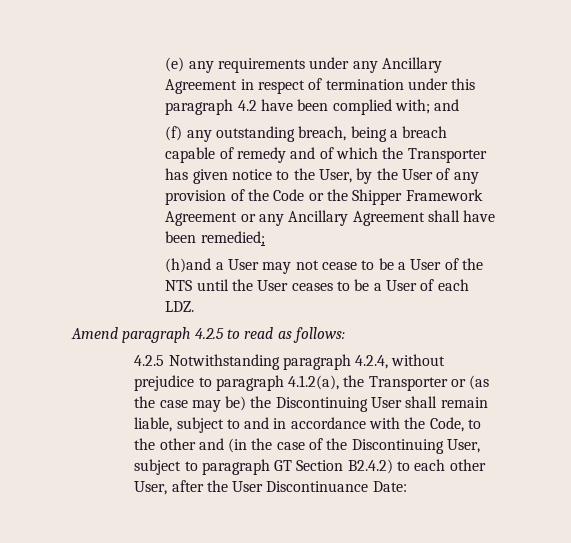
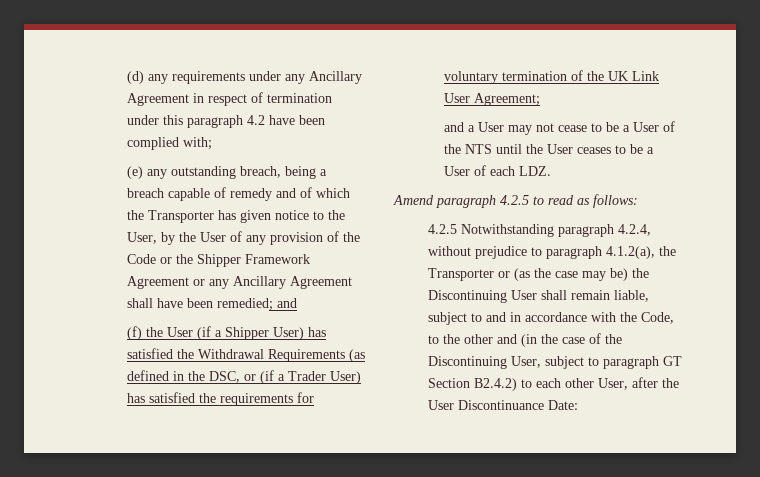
[165,57,185,72] (e) -> [127,71,145,84] (d)
[434,99,460,111] [165,126,183,141] and // (f) -> [127,166,144,179] // (e)
[165,258,212,273] // (h)and -> [277,298,298,308] [127,326,327,340] [127,348,366,362] [127,370,362,384] [127,392,315,406] [444,70,660,84] [444,93,541,106] [444,122,465,132] and // (f) the User (if a Shipper User) has satisfied the Withdrawal Requirements (as defined in the DSC, or (if a Trader User) has satisfied the requirements for voluntary termination of the UK Link User Agreement; // and

